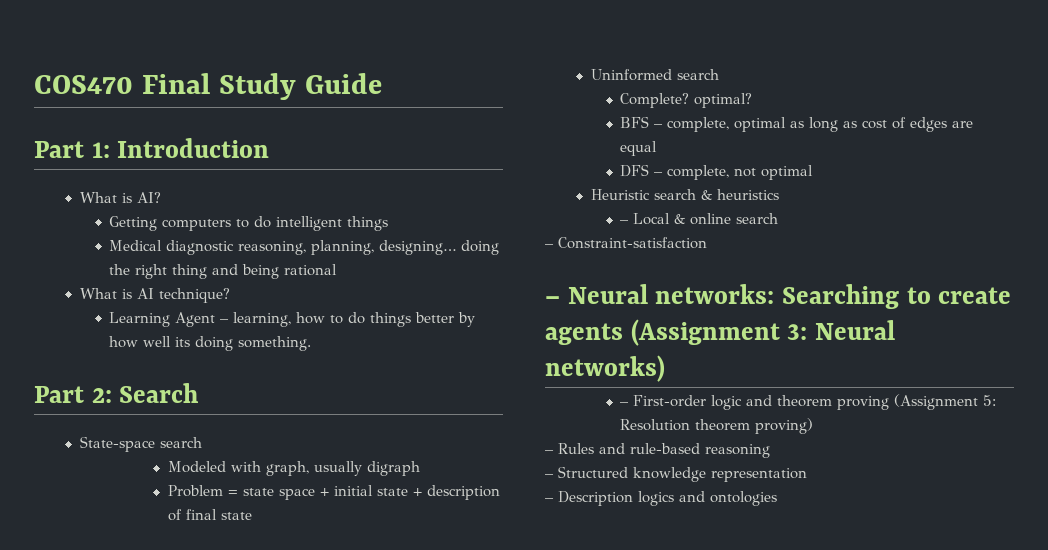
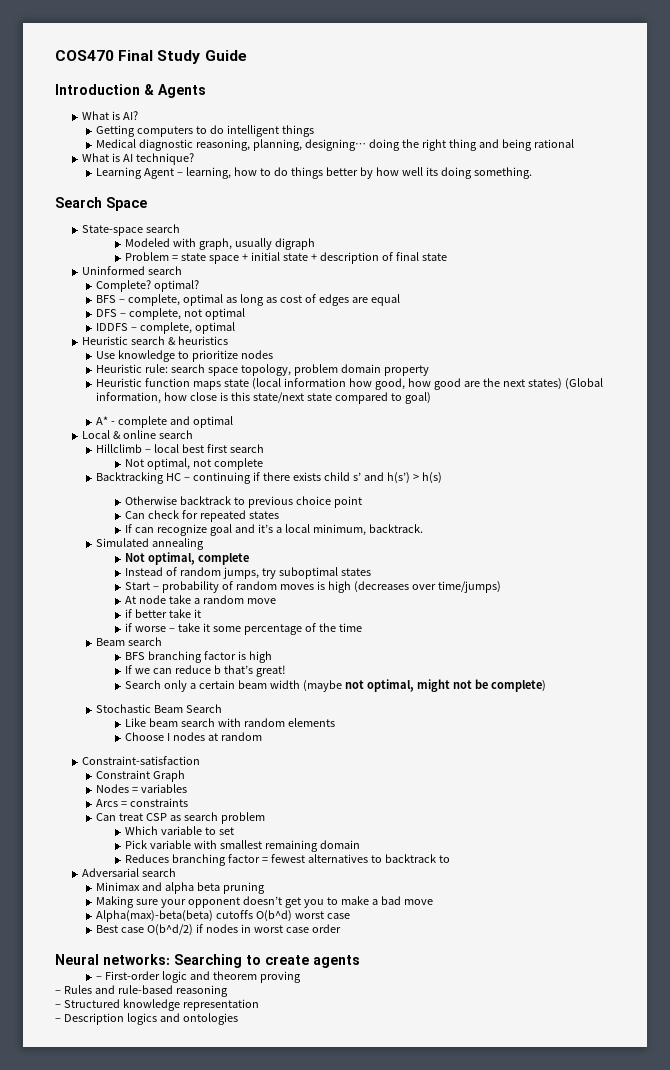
[34,141,110,158] Part 1: -> (247, 55) none
(270, 148) none -> [144,84,206,98] & Agents
[34,383,200,403] Part 2: Search -> [55,197,147,211] Search Space
(814, 172) none -> [96,322,236,334] // IDDFS – complete, optimal
[620,213,779,225] [545,237,707,249] [545,296,560,304] – Local & online search // – Constraint-satisfaction // – -> [96,350,274,362] [96,364,429,376] [96,378,603,390] [96,392,431,404] [96,416,234,428] [81,430,193,439] [96,444,265,453] [125,458,264,470] [96,472,442,484] [125,496,363,508] [125,510,280,522] [125,524,424,536] [96,538,205,550] [125,552,250,565] [125,567,372,579] [125,581,501,593] [125,595,277,604] [125,609,202,618] [125,623,363,635] [96,637,163,646] [125,651,273,663] [125,665,287,677] [125,679,546,692] [96,704,223,713] [125,718,336,727] [125,732,263,741] [81,756,200,765] [96,770,186,782] [96,784,188,793] [96,798,189,807] [96,812,266,824] [125,826,235,835] [125,840,361,852] [125,854,451,866] [81,868,176,877] [96,882,266,894] [96,896,433,908] [96,910,351,922] [96,924,341,936] Use knowledge to prioritize nodes // Heuristic rule: search space topology, problem domain property // Heuristic function maps state (local information how good, how good are the next states) (Global information, how close is this state/next state compared to goal) // A* - complete and optimal // Local & online search // Hillclimb – local best first search // Not optimal, not complete // Backtracking HC – continuing if there exists child s’ and h(s’) > h(s) // Otherwise backtrack to previous choice point // Can check for repeated states // If can recognize goal and it’s a local minimum, backtrack. // Simulated annealing // Not optimal, complete // Instead of random jumps, try suboptimal states // Start – probability of random moves is high (decreases over time/jumps) // At node take a random move // if better take it // if worse – take it some percentage of the time // Beam search // BFS branching factor is high // If we can reduce b that’s great! // Search only a certain beam width (maybe not optimal, might not be complete) // Stochastic Beam Search // Like beam search with random elements // Choose I nodes at random // Constraint-satisfaction // Constraint Graph // Nodes = variables // Arcs = constraints // Can treat CSP as search problem // Which variable to set // Pick variable with smallest remaining domain // Reduces branching factor = fewest alternatives to backtrack to // Adversarial search // Minimax and alpha beta pruning // Making sure your opponent doesn’t get you to make a bad move // Alpha(max)-beta(beta) cutoffs O(b^d) worst case // Best case O(b^d/2) if nodes in worst case order //
[630,319,896,346] [545,355,665,382] (Assignment 3: Neural networks) -> (360, 961) none
[894,394,997,410] [620,418,814,434] (Assignment 5: Resolution theorem proving) -> (302, 977) none

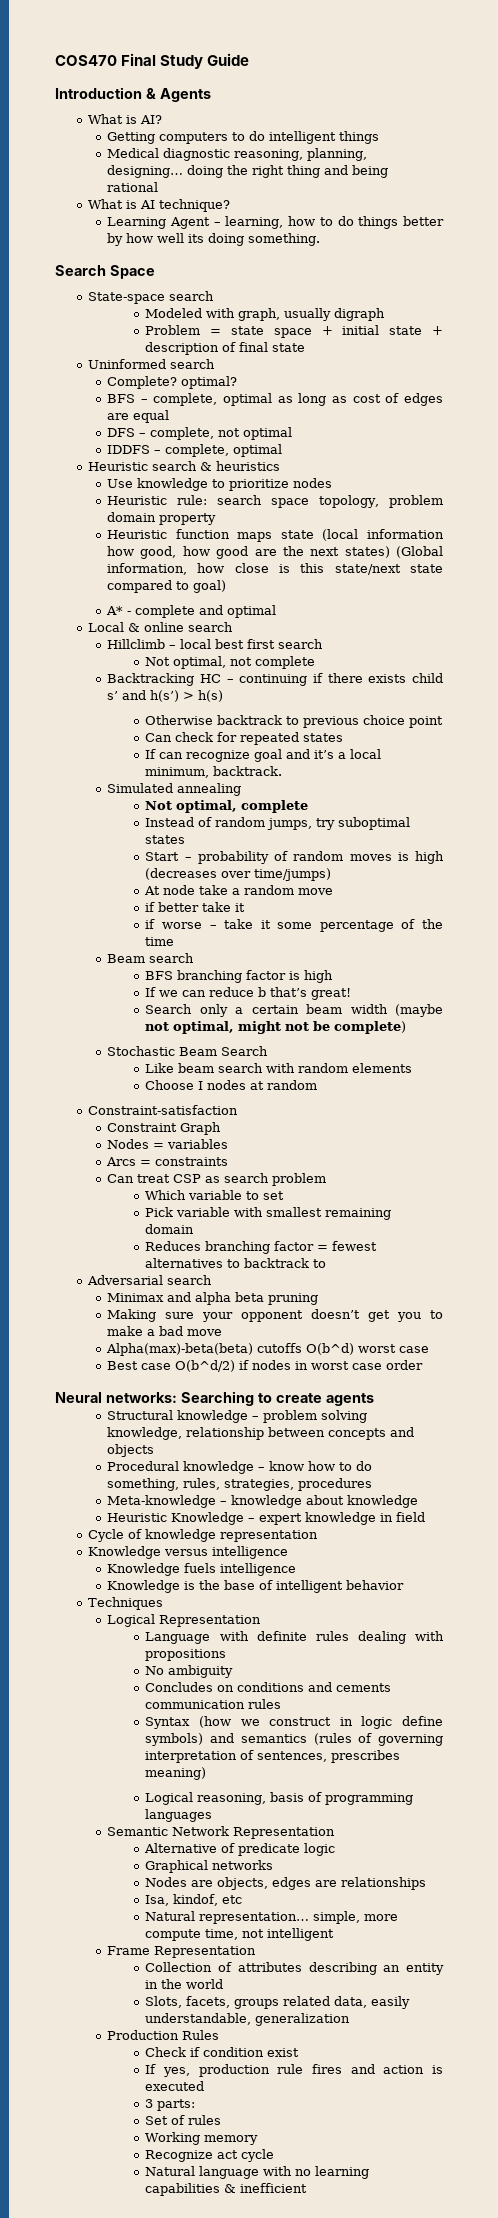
[96,971,302,983] [55,985,228,997] [55,999,259,1011] [55,1013,238,1025] – First-order logic and theorem proving // – Rules and rule-based reasoning // – Structured knowledge representation // – Description logics and ontologies -> [107,1410,368,1423] [107,1427,415,1440] [107,1444,155,1457] [107,1461,373,1474] [107,1478,373,1491] [107,1495,419,1508] [107,1512,426,1525] [87,1529,318,1542] [87,1546,288,1559] [107,1563,297,1576] [107,1580,405,1593] [87,1597,163,1610] [107,1614,262,1627] [145,1631,445,1644] [145,1649,227,1661] [145,1665,234,1678] [145,1682,392,1692] [145,1699,282,1709] [145,1716,444,1729] [145,1733,443,1746] [145,1750,401,1763] [145,1767,207,1780] [145,1792,414,1805] [145,1809,213,1822] [107,1826,336,1839] [144,1843,336,1856] [145,1860,274,1873] [145,1877,427,1890] [145,1894,243,1906] [145,1911,399,1924] [145,1928,335,1941] [107,1946,257,1958] [145,1962,444,1975] [145,1979,224,1989] [145,1996,411,2009] [145,2013,351,2026] [107,2030,220,2040] [145,2047,300,2057] [145,2064,443,2077] [145,2081,205,2091] [145,2099,196,2111] [145,2115,222,2125] [145,2132,259,2145] [145,2149,275,2162] [145,2166,370,2179] [145,2183,308,2196] Structural knowledge – problem solving knowledge, relationship between concepts and objects // Procedural knowledge – know how to do something, rules, strategies, procedures // Meta-knowledge – knowledge about knowledge // Heuristic Knowledge – expert knowledge in field // Cycle of knowledge representation // Knowledge versus intelligence // Knowledge fuels intelligence // Knowledge is the base of intelligent behavior // Techniques // Logical Representation // Language with definite rules dealing with propositions // No ambiguity // Concludes on conditions and cements communication rules // Syntax (how we construct in logic define symbols) and semantics (rules of governing interpretation of sentences, prescribes meaning) // Logical reasoning, basis of programming languages // Semantic Network Representation // Alternative of predicate logic // Graphical networks // Nodes are objects, edges are relationships // Isa, kindof, etc // Natural representation… simple, more compute time, not intelligent // Frame Representation // Collection of attributes describing an entity in the world // Slots, facets, groups related data, easily understandable, generalization // Production Rules // Check if condition exist // If yes, production rule fires and action is executed // 3 parts: // Set of rules // Working memory // Recognize act cycle // Natural language with no learning capabilities & inefficient

